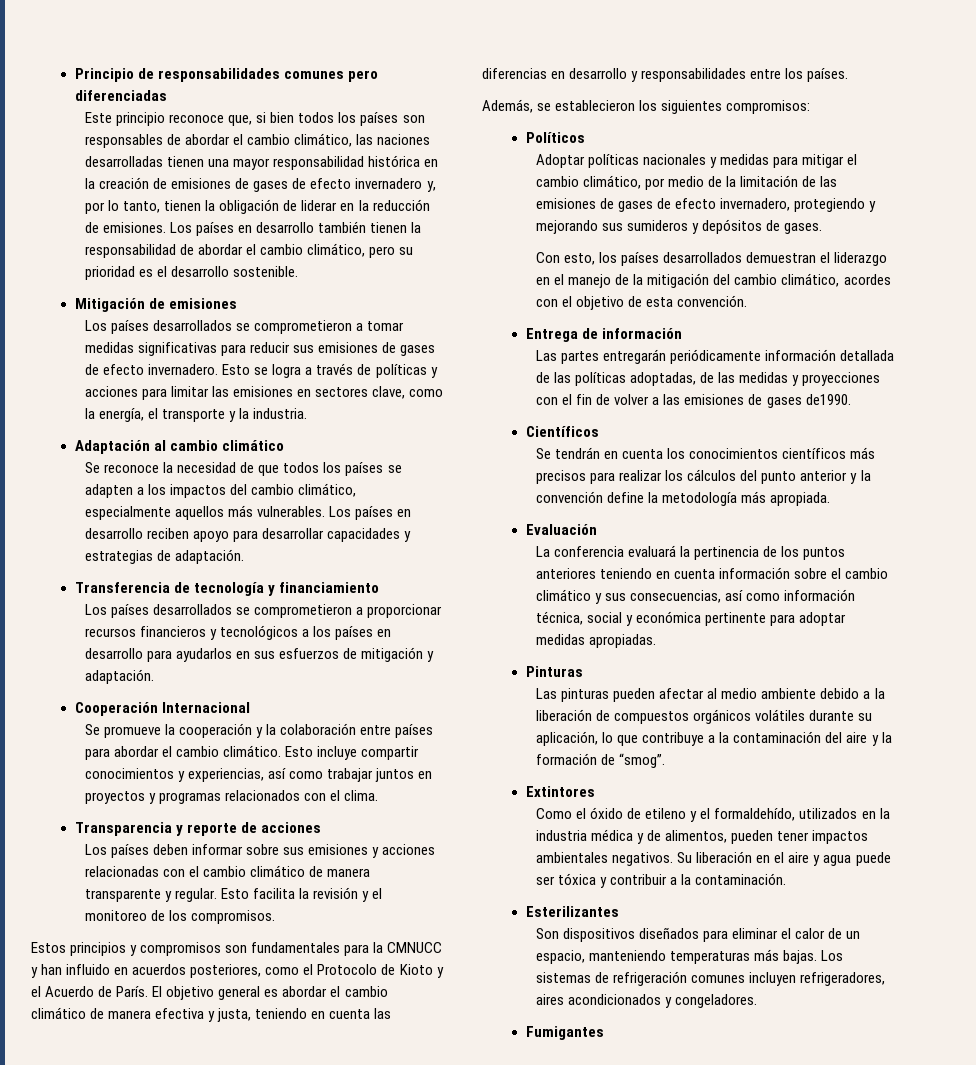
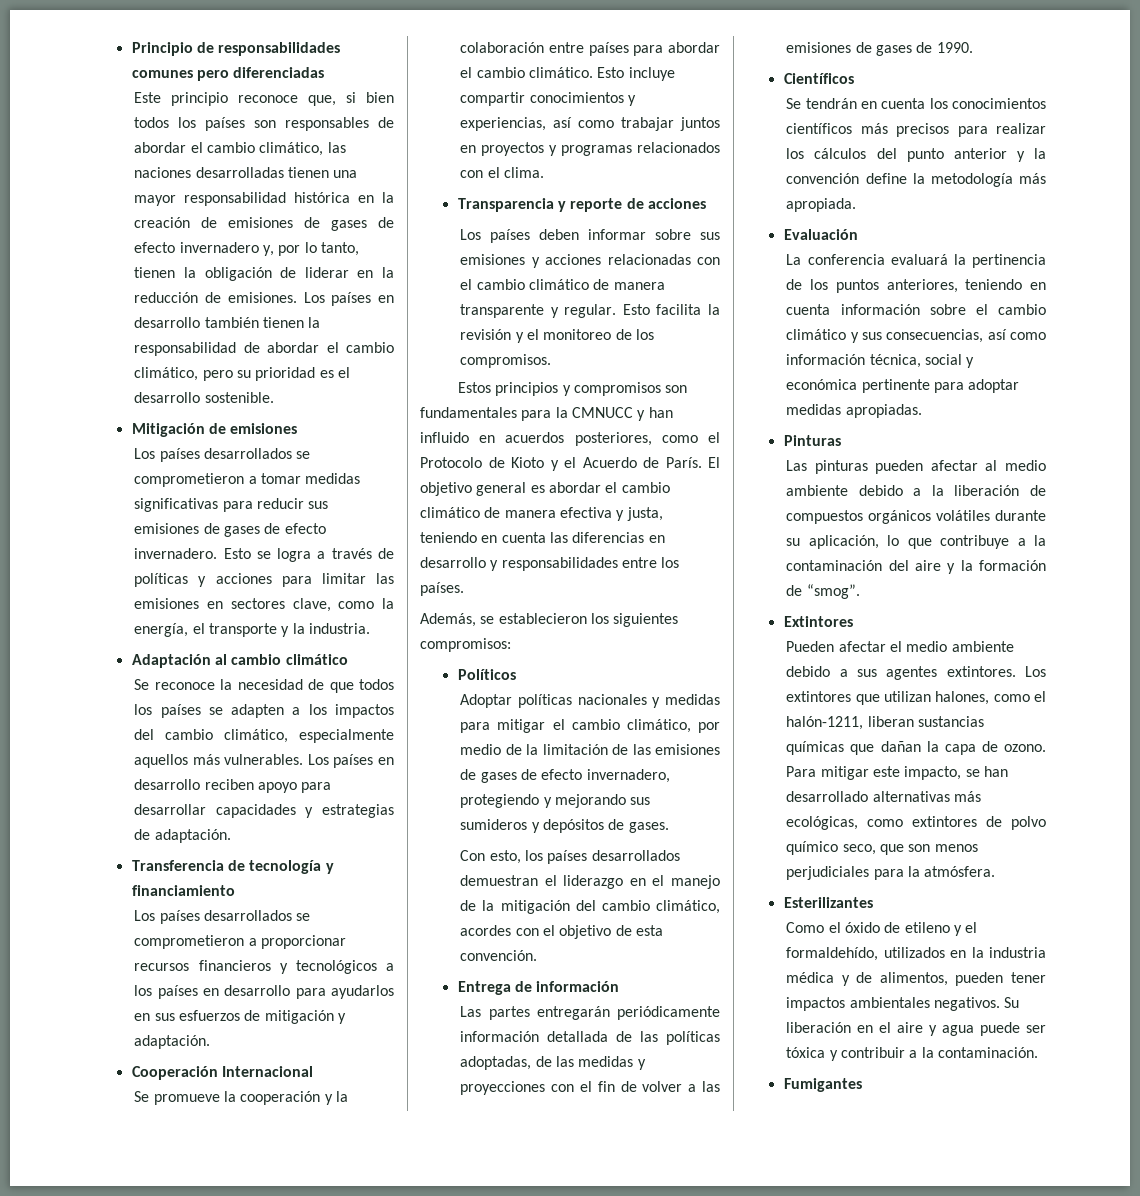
[805,394,851,405] de1990. -> [916,42,973,53] de 1990.
[536,568,597,579] anteriores -> [886,279,958,293] anteriores,
(595, 791) none -> [786,641,1014,652] [786,666,1046,680] [786,691,1046,705] [786,716,984,730] [786,741,1046,755] [786,766,1008,780] [786,791,981,802] [786,816,1046,830] [786,841,978,855] [786,866,996,880] [783,897,873,908] // Pueden afectar el medio ambiente debido a sus agentes extintores. Los extintores que utilizan halones, como el halón-1211, liberan sustancias químicas que dañan la capa de ozono. Para mitigar este impacto, se han desarrollado alternativas más ecológicas, como extintores de polvo químico seco, que son menos perjudiciales para la atmósfera. // Esterilizantes
[525,906,619,917] [536,927,861,942] [536,949,844,964] [536,971,886,986] [536,994,758,1008] // Esterilizantes // Son dispositivos diseñados para eliminar el calor de un espacio, manteniendo temperaturas más bajas. Los sistemas de refrigeración comunes incluyen refrigeradores, aires acondicionados y congeladores. -> (1038, 1052) none

